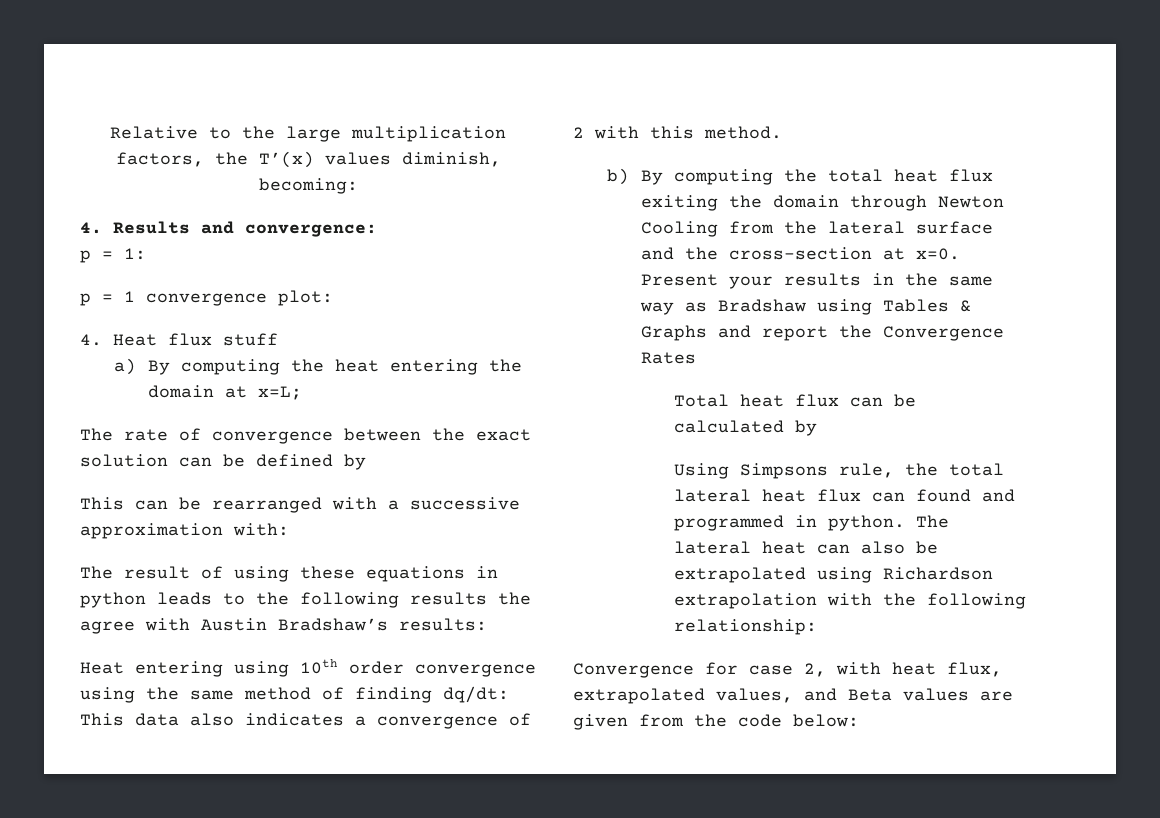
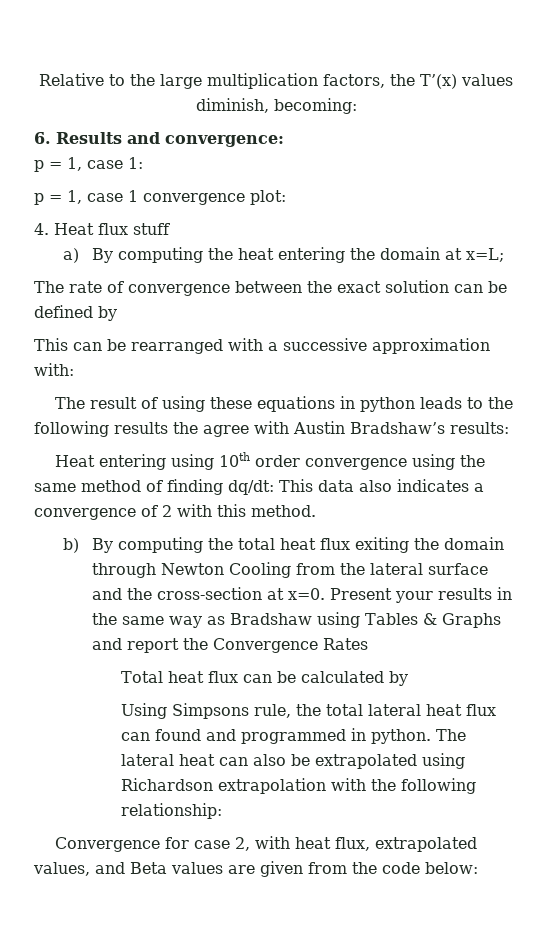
[80,222,102,234] 4. -> [34,132,51,144] 6.
(113, 255) none -> [67,157,123,171] 1, case
(113, 298) none -> [67,190,123,204] 1, case

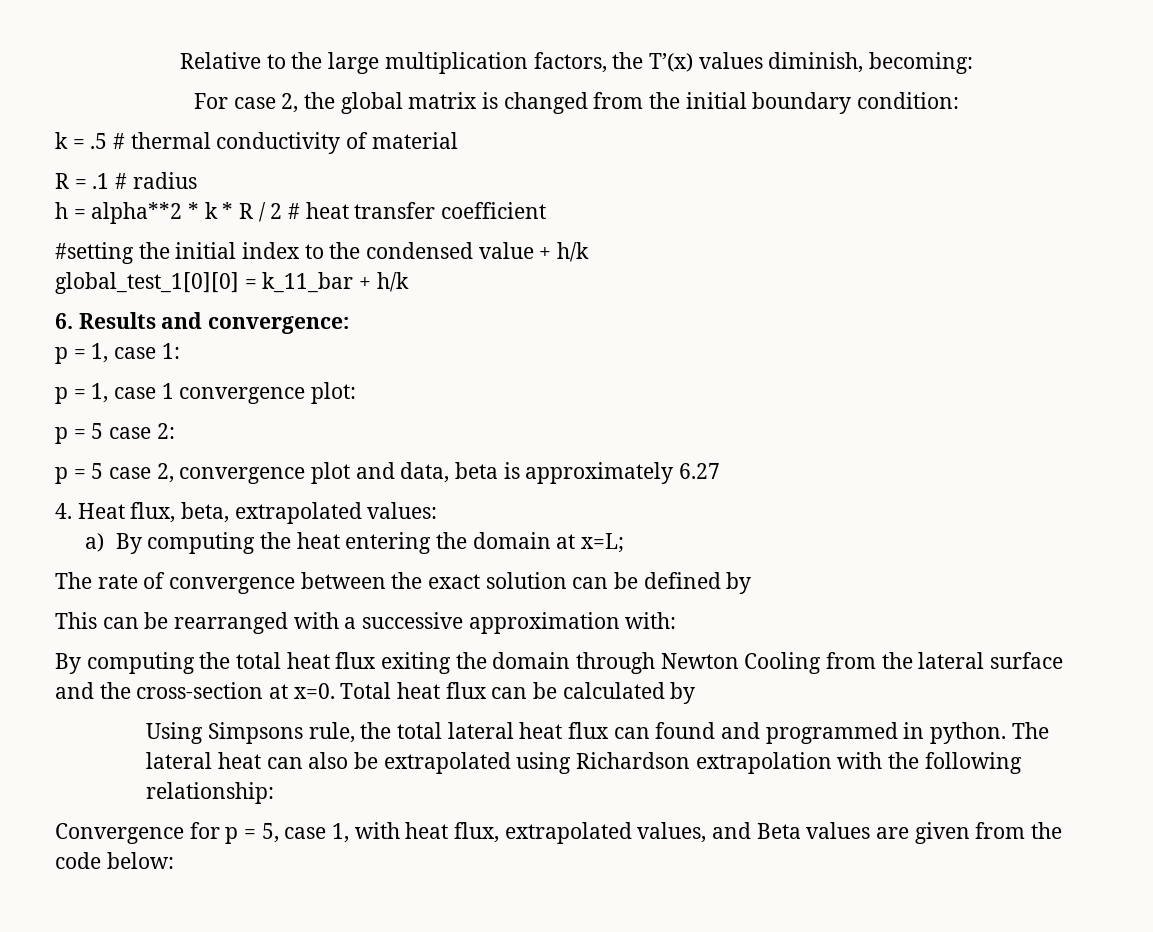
(357, 106) none -> [193,92,960,114] [55,132,458,154] [55,172,197,189] [55,202,547,224] [55,242,590,264] [55,272,409,294] // For case 2, the global matrix is changed from the initial boundary condition: // k = .5 # thermal conductivity of material // R = .1 # radius // h = alpha**2 * k * R / 2 # heat transfer coefficient // #setting the initial index to the condensed value + h/k // global_test_1[0][0] = k_11_bar + h/k
[34,223,170,235] 4. Heat flux stuff -> [55,423,175,444] [55,462,721,484] [55,502,438,524] p = 5 case 2: // p = 5 case 2, convergence plot and data, beta is approximately 6.27 // 4. Heat flux, beta, extrapolated values:
[54,396,513,412] [34,421,509,437] [54,452,485,470] [34,479,484,495] [34,504,316,520] [62,538,79,553] The result of using these equations in python leads to the following results the agree with Austin Bradshaw’s results: // Heat entering using 10th order convergence using the same method of finding dq/dt: This data also indicates a convergence of 2 with this method. // b) -> (677, 620) none
[329,587,512,603] [91,612,501,628] [91,638,368,653] Present your results in the same way as Bradshaw using Tables & Graphs and report the Convergence Rates // -> (335, 691) none
[193,837,250,851] case 2, -> [225,823,350,844] p = 5, case 1,

